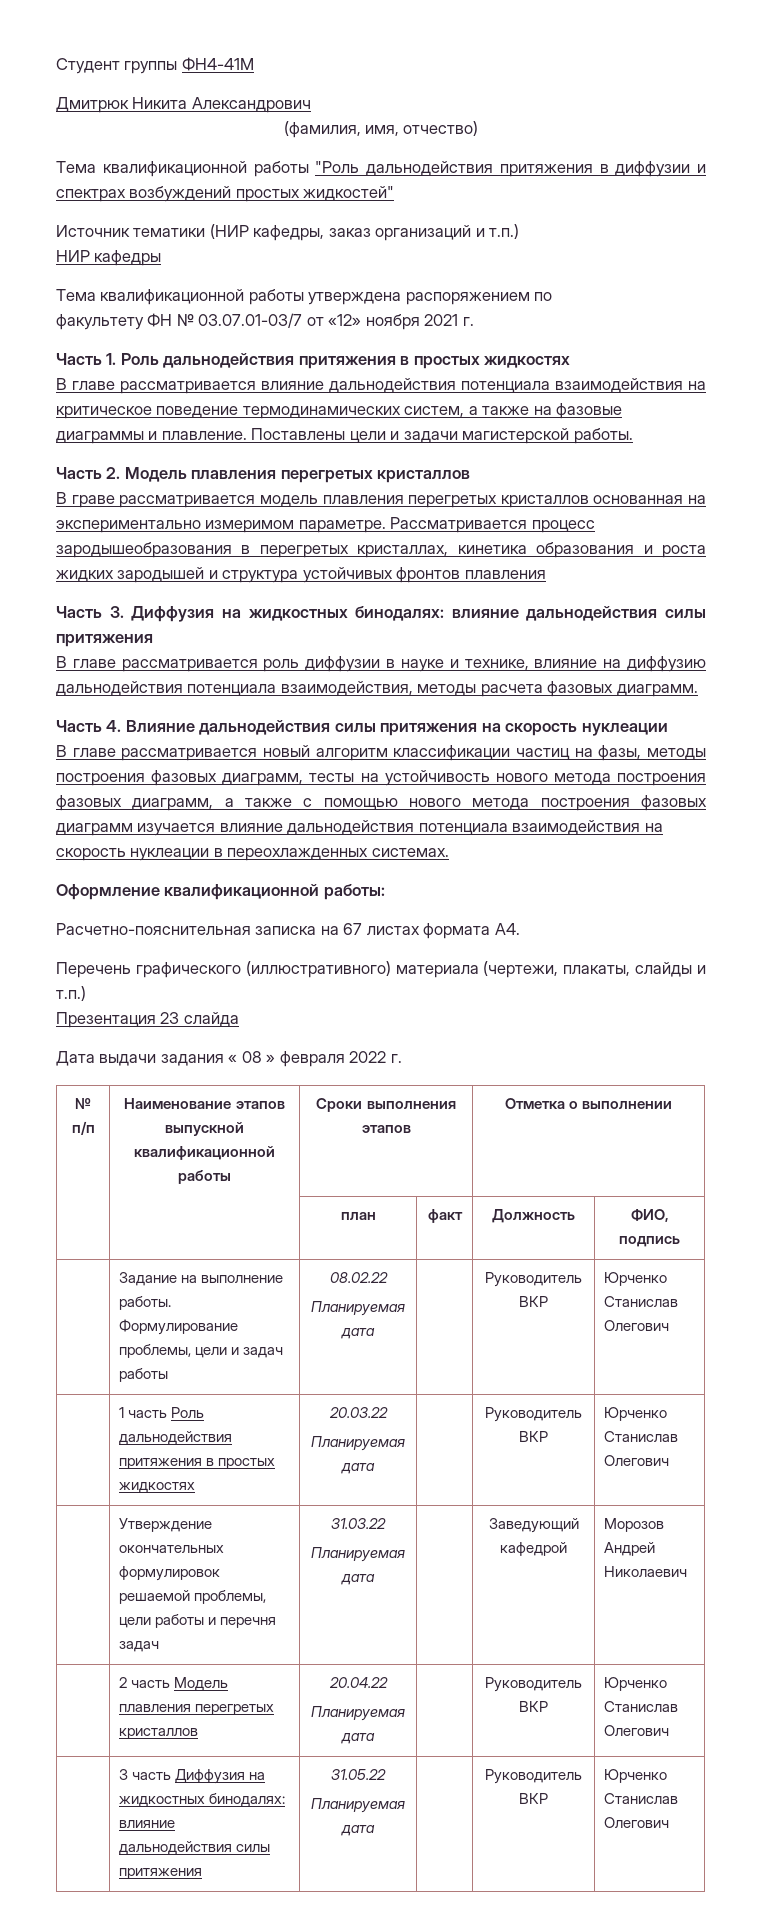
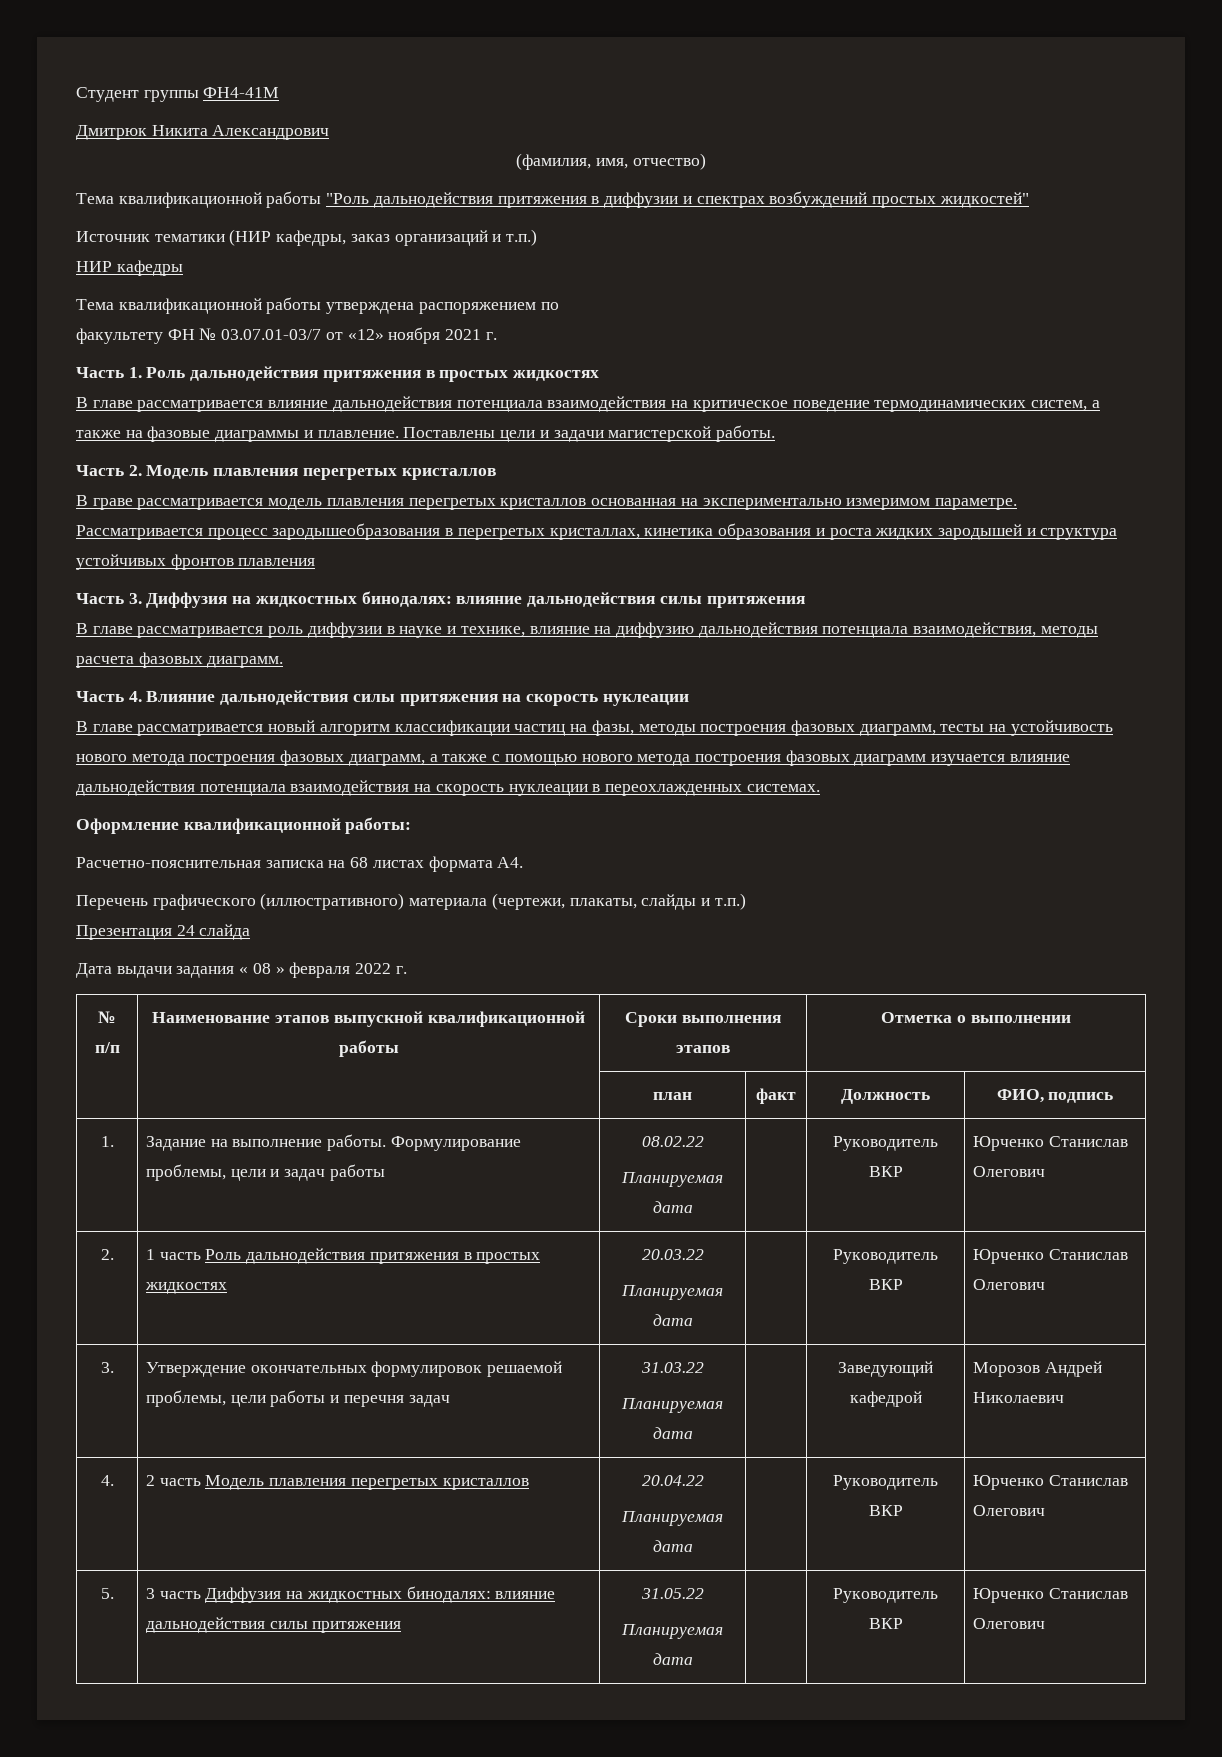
[343,923,363,935] 67 -> [350,857,369,868] 68
[160,1012,180,1024] 23 -> [176,925,195,936] 24
(680, 1241) none -> [100,1136,114,1147] 1.
(670, 1325) none -> [100,1249,114,1260] 2.
(670, 1460) none -> [100,1362,114,1373] 3.
(688, 1571) none -> [100,1475,114,1486] 4.
(670, 1730) none -> [100,1588,114,1599] 5.

